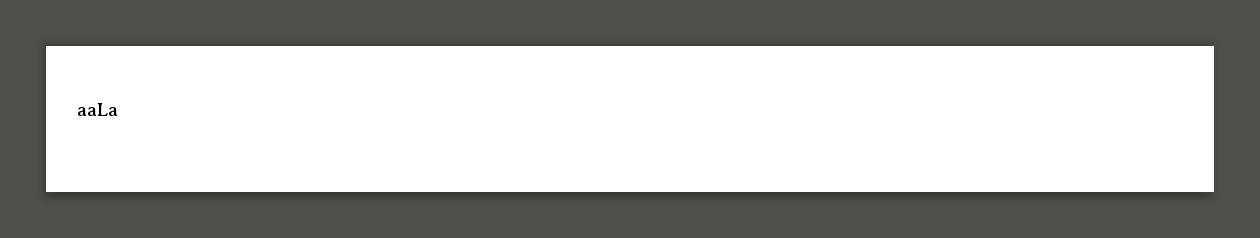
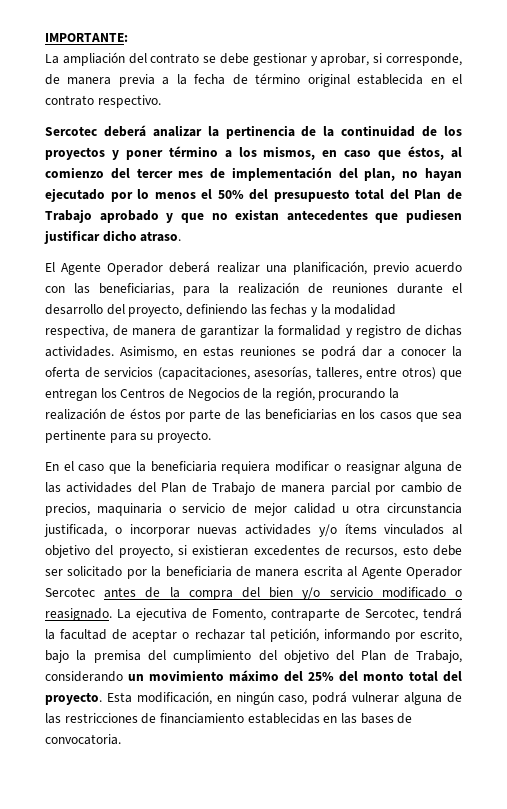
[77,103,118,116] aaLa -> [45,33,128,42] [45,52,463,66] [45,73,462,87] [45,95,161,108] [45,125,463,139] [45,146,462,160] [45,167,462,181] [45,188,462,202] [45,209,462,223] [44,230,182,244] [45,261,462,275] [45,282,462,296] [45,304,397,317] [45,325,462,338] [45,345,462,359] [45,366,462,380] [45,387,399,401] [45,408,462,422] [45,430,211,443] [45,461,463,474] [45,482,462,495] [45,503,462,516] [44,523,462,537] [45,545,462,558] [45,566,462,579] [45,587,462,600] [45,607,462,621] [45,628,463,642] [45,650,463,663] [45,670,462,682] [45,691,463,705] [45,713,413,724] [45,734,121,745] IMPORTANTE: // La ampliación del contrato se debe gestionar y aprobar, si corresponde, de manera previa a la fecha de término original establecida en el contrato respectivo. // Sercotec deberá analizar la pertinencia de la continuidad de los proyectos y poner término a los mismos, en caso que éstos, al comienzo del tercer mes de implementación del plan, no hayan ejecutado por lo menos el 50% del presupuesto total del Plan de Trabajo aprobado y que no existan antecedentes que pudiesen justificar dicho atraso. // El Agente Operador deberá realizar una planificación, previo acuerdo con las beneficiarias, para la realización de reuniones durante el desarrollo del proyecto, definiendo las fechas y la modalidad respectiva, de manera de garantizar la formalidad y registro de dichas actividades. Asimismo, en estas reuniones se podrá dar a conocer la oferta de servicios (capacitaciones, asesorías, talleres, entre otros) que entregan los Centros de Negocios de la región, procurando la realización de éstos por parte de las beneficiarias en los casos que sea pertinente para su proyecto. // En el caso que la beneficiaria requiera modificar o reasignar alguna de las actividades del Plan de Trabajo de manera parcial por cambio de precios, maquinaria o servicio de mejor calidad u otra circunstancia justificada, o incorporar nuevas actividades y/o ítems vinculados al objetivo del proyecto, si existieran excedentes de recursos, esto debe ser solicitado por la beneficiaria de manera escrita al Agente Operador Sercotec antes de la compra del bien y/o servicio modificado o reasignado. La ejecutiva de Fomento, contraparte de Sercotec, tendrá la facultad de aceptar o rechazar tal petición, informando por escrito, bajo la premisa del cumplimiento del objetivo del Plan de Trabajo, considerando un movimiento máximo del 25% del monto total del proyecto. Esta modificación, en ningún caso, podrá vulnerar alguna de las restricciones de financiamiento establecidas en las bases de convocatoria.

